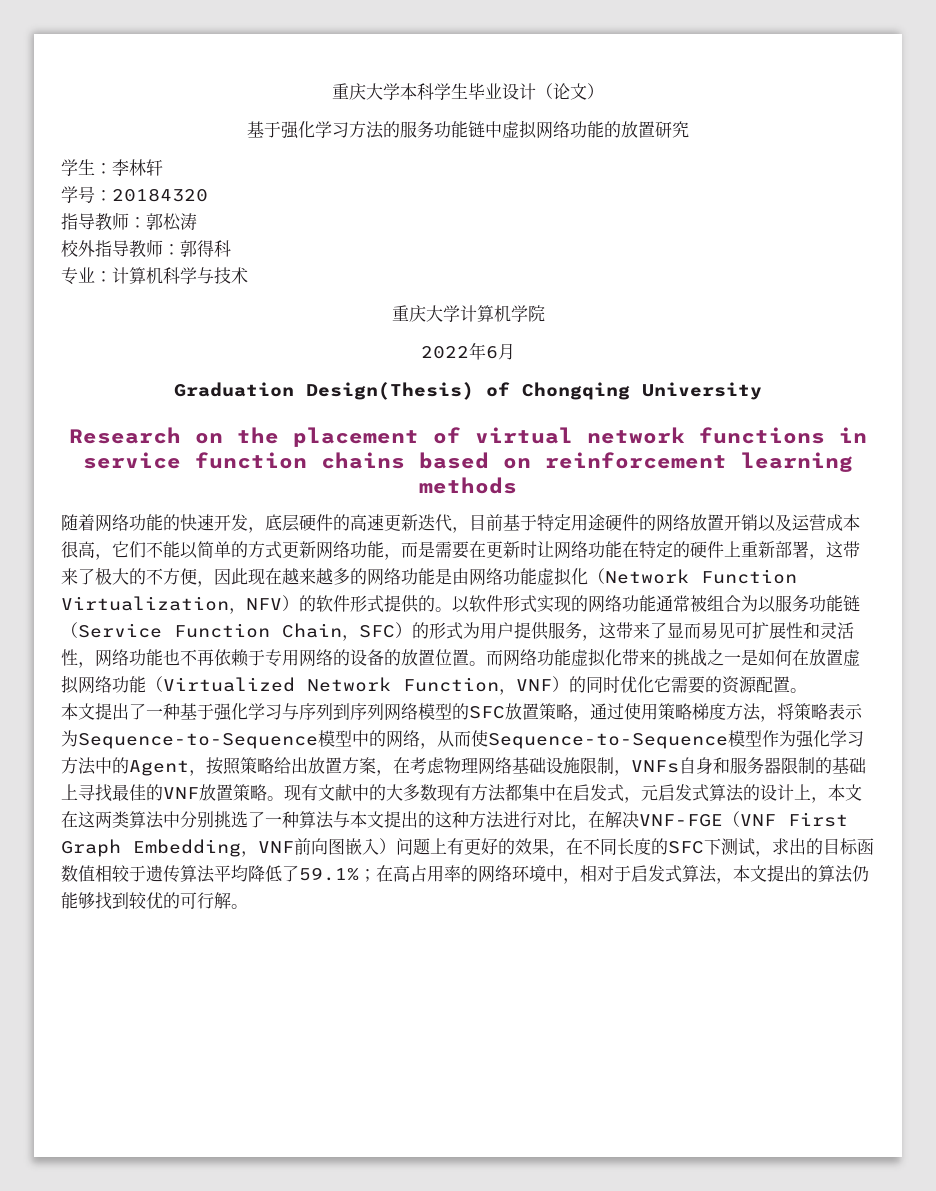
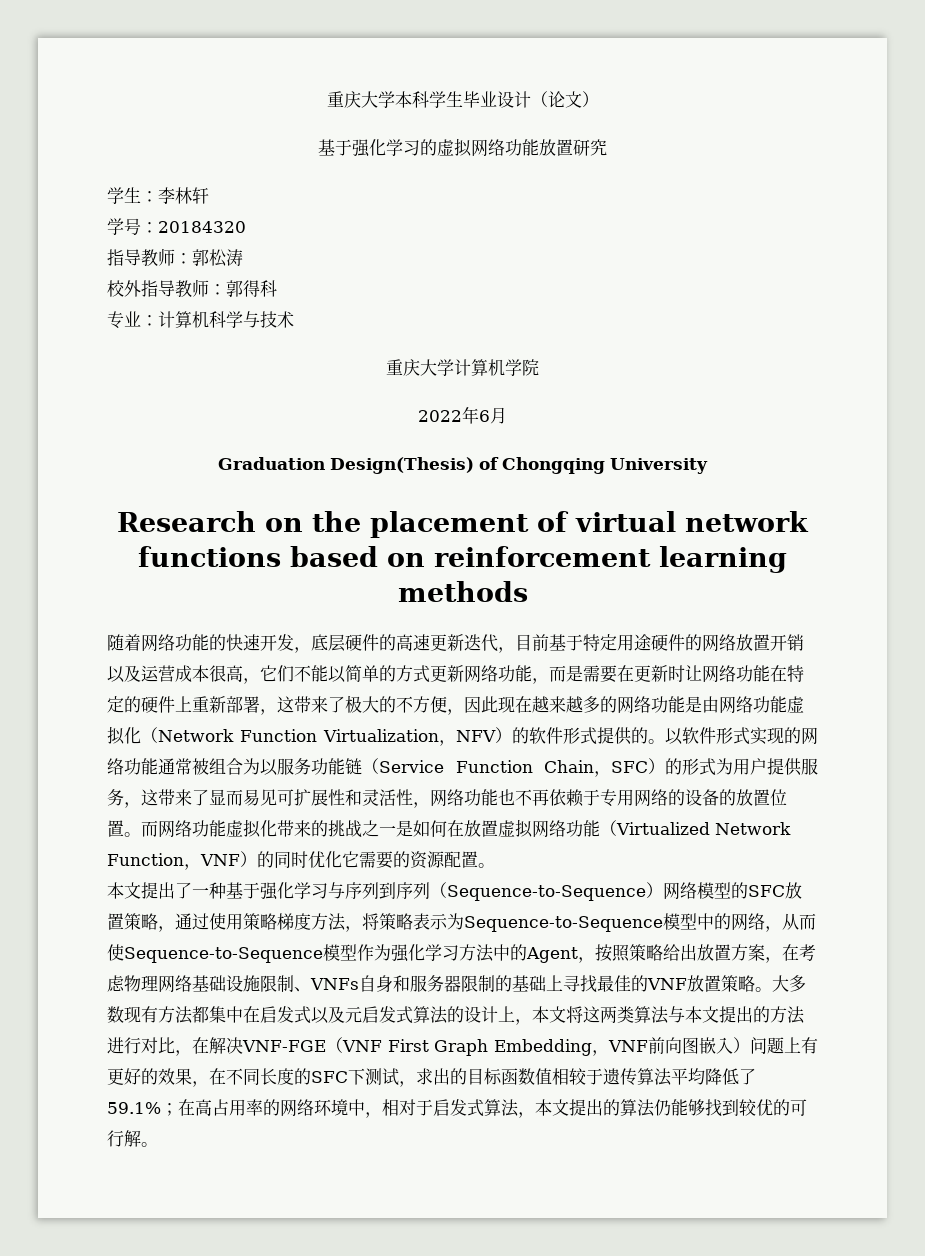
[349,120,621,139] 方法的服务功能链中虚拟网络功能的 -> [420,138,539,157] 的虚拟网络功能
[839,427,867,443] [83,452,405,469] in service function chains -> (281, 556) none
(384, 711) none -> [430,882,663,901] （Sequence-to-Sequence）
[614,770,631,776] ， -> [294,987,311,992] 、
[284,784,386,801] 现有文献中的 -> (772, 989) none
[624,797,641,803] ， -> [311,1006,345,1024] 以及
[61,811,78,828] 在 -> [566,1006,583,1023] 将
[163,811,334,829] 中分别挑选了一种算法 -> (669, 1015) none
[435,811,469,828] 这种 -> (770, 1014) none

